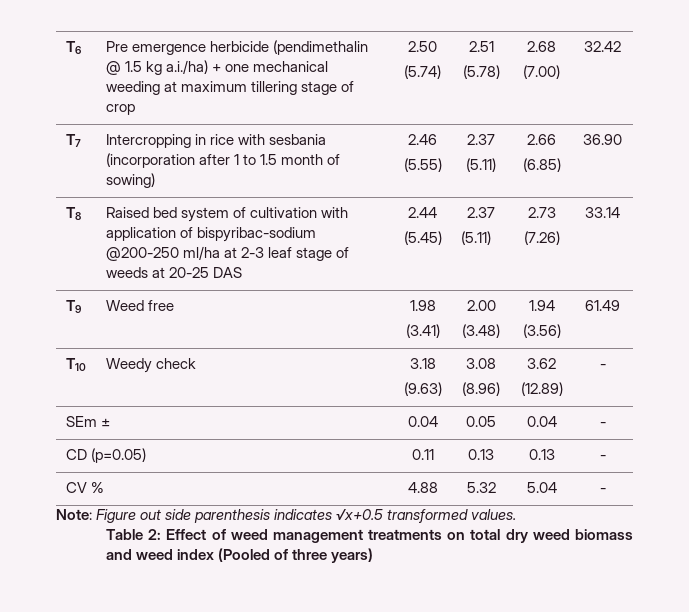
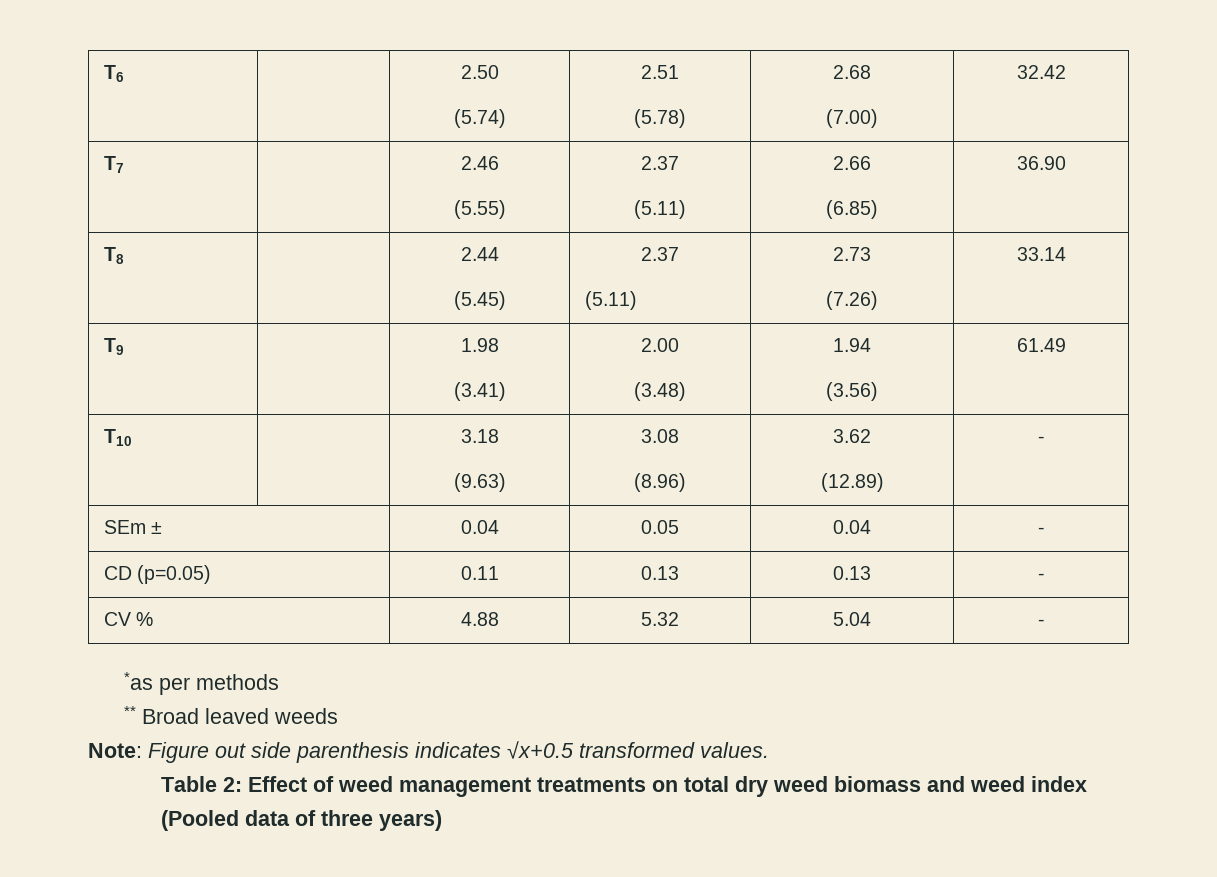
[105,40,368,55] [105,60,329,75] [105,81,354,95] [105,104,135,115] Pre emergence herbicide (pendimethalin @ 1.5 kg a.i./ha) + one mechanical weeding at maximum tillering stage of crop -> (125, 73) none
[105,134,326,148] [105,153,341,168] [105,173,155,188] Intercropping in rice with sesbania (incorporation after 1 to 1.5 month of sowing) -> (125, 164) none
[105,207,348,222] [105,227,316,242] [105,246,350,261] [105,267,242,278] Raised bed system of cultivation with application of bispyribac-sodium @200-250 ml/ha at 2-3 leaf stage of weeds at 20-25 DAS -> (125, 255) none
[105,300,174,311] Weed free -> (125, 346) none
[105,358,196,373] Weedy check -> (133, 437) none
(606, 490) none -> [124,672,280,695] [124,706,339,724] // *as per methods // ** Broad leaved weeds
(271, 555) none -> [244,810,290,826] data

